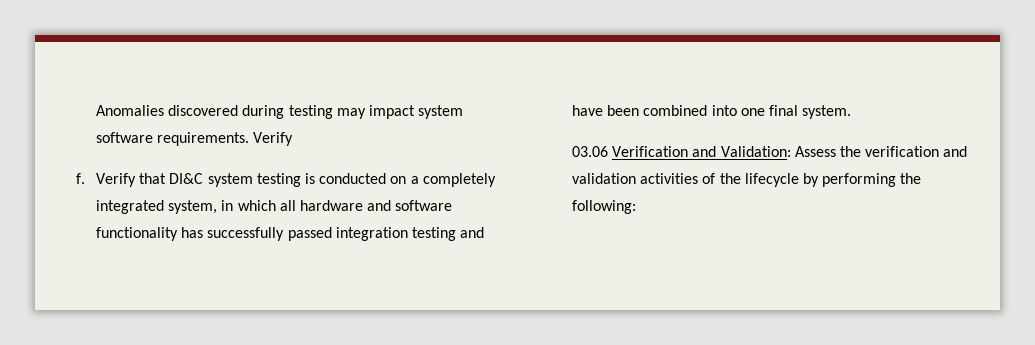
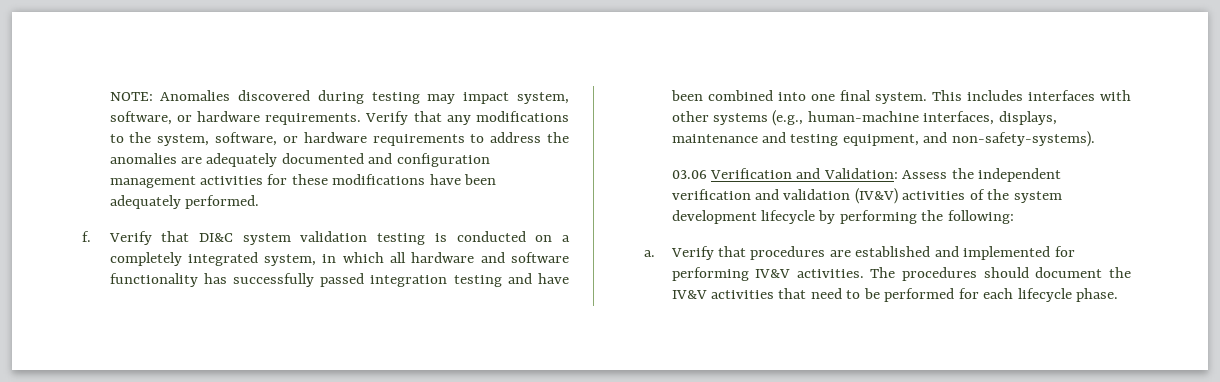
(96, 110) none -> [109,92,153,101] NOTE:
[418,105,464,119] [96,132,294,146] system software requirements. Verify -> [516,92,569,104] [109,111,569,125] [109,132,569,146] [109,153,490,167] [109,174,497,188] [109,195,259,209] system, software, or hardware requirements. Verify that any modifications to the system, software, or hardware requirements to address the anomalies are adequately documented and configuration management activities for these modifications have been adequately performed.
(253, 180) none -> [300,231,368,242] validation
(852, 112) none -> [931,90,1131,101] [671,110,1057,126] [671,131,1095,147] This includes interfaces with other systems (e.g., human-machine interfaces, displays, maintenance and testing equipment, and non-safety-systems).
(862, 151) none -> [978,168,1062,182] independent
(637, 178) none -> [854,188,898,204] (IV&V)
(741, 178) none -> [1013,191,1062,203] [671,210,757,224] system development
(637, 207) none -> [643,246,1075,260] [671,267,1131,281] [671,288,1119,302] // a. Verify that procedures are established and implemented for performing IV&V activities. The procedures should document the IV&V activities that need to be performed for each lifecycle phase.

